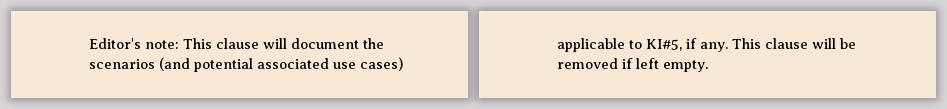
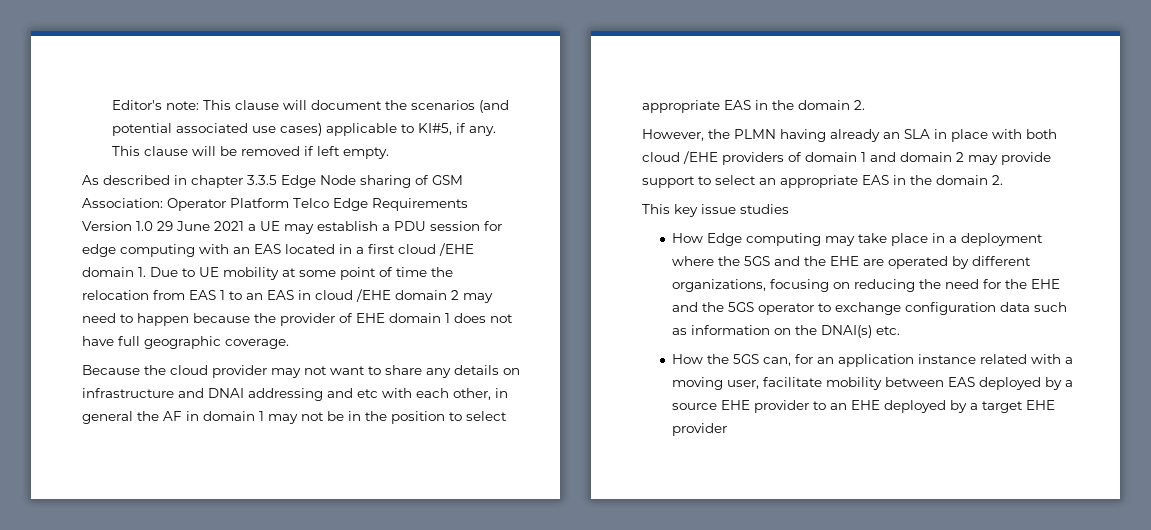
(709, 66) none -> [82,175,463,188] [82,198,468,211] [82,221,502,234] [82,243,474,257] [82,267,453,280] [82,289,493,303] [82,313,513,326] [82,336,289,349] [82,365,520,378] [82,388,508,401] [82,411,507,424] [642,100,865,113] [642,129,1057,142] [642,151,1051,165] [642,175,1003,188] [642,204,789,217] [671,233,1043,246] [671,256,1031,269] [671,279,1060,292] [671,302,1067,315] [671,325,900,338] [671,354,1073,367] [671,377,1073,390] [671,400,1055,413] [671,423,727,436] // As described in chapter 3.3.5 Edge Node sharing of GSM Association: Operator Platform Telco Edge Requirements Version 1.0 29 June 2021 a UE may establish a PDU session for edge computing with an EAS located in a first cloud /EHE domain 1. Due to UE mobility at some point of time the relocation from EAS 1 to an EAS in cloud /EHE domain 2 may need to happen because the provider of EHE domain 1 does not have full geographic coverage. // Because the cloud provider may not want to share any details on infrastructure and DNAI addressing and etc with each other, in general the AF in domain 1 may not be in the position to select appropriate EAS in the domain 2. // However, the PLMN having already an SLA in place with both cloud /EHE providers of domain 1 and domain 2 may provide support to select an appropriate EAS in the domain 2. // This key issue studies // How Edge computing may take place in a deployment where the 5GS and the EHE are operated by different organizations, focusing on reducing the need for the EHE and the 5GS operator to exchange configuration data such as information on the DNAI(s) etc. // How the 5GS can, for an application instance related with a moving user, facilitate mobility between EAS deployed by a source EHE provider to an EHE deployed by a target EHE provider

